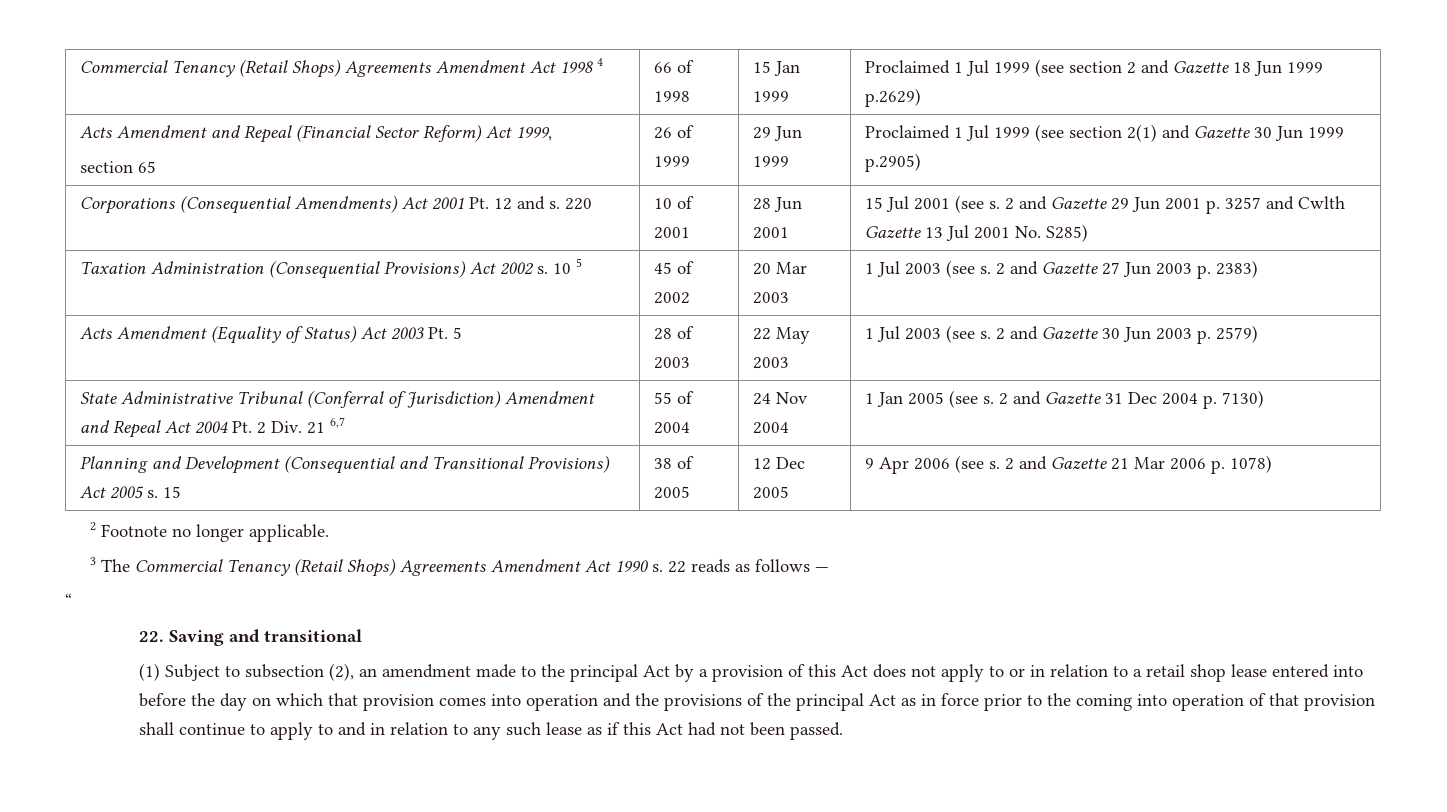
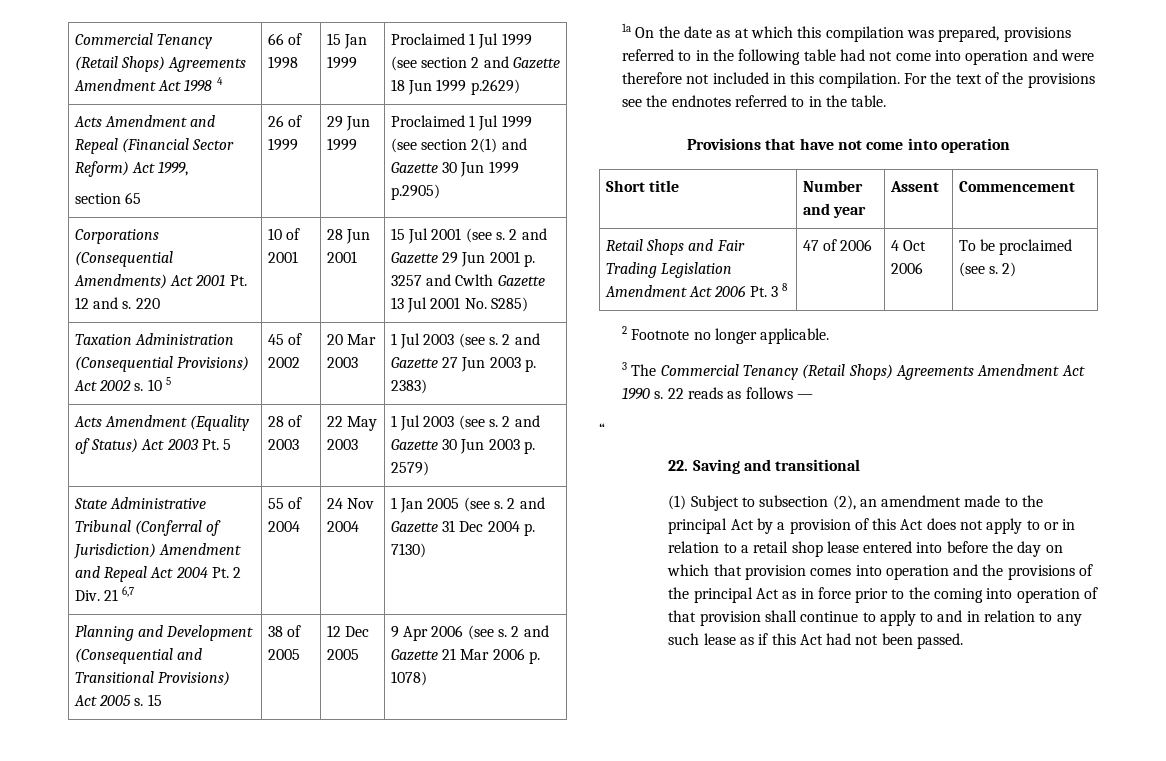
(1272, 464) none -> [622,23,1071,42] [622,49,1094,65] [622,72,1095,88] [622,95,887,107] [687,138,1010,153] [605,180,680,192] [802,180,863,192] [802,203,867,218] [889,181,939,192] [958,181,1075,192] [605,239,745,255] [605,262,733,278] [604,283,789,297] [802,239,873,251] [890,240,927,251] [890,262,923,274] [958,239,1073,255] [958,262,1017,277] // 1a On the date as at which this compilation was prepared, provisions referred to in the following table had not come into operation and were therefore not included in this compilation. For the text of the provisions see the endnotes referred to in the table. // Provisions that have not come into operation // Short title | Number and year | Assent | Commencement // Retail Shops and Fair Trading Legislation Amendment Act 2006 Pt. 3 8 | 47 of 2006 | 4 Oct 2006 | To be proclaimed (see s. 2)

